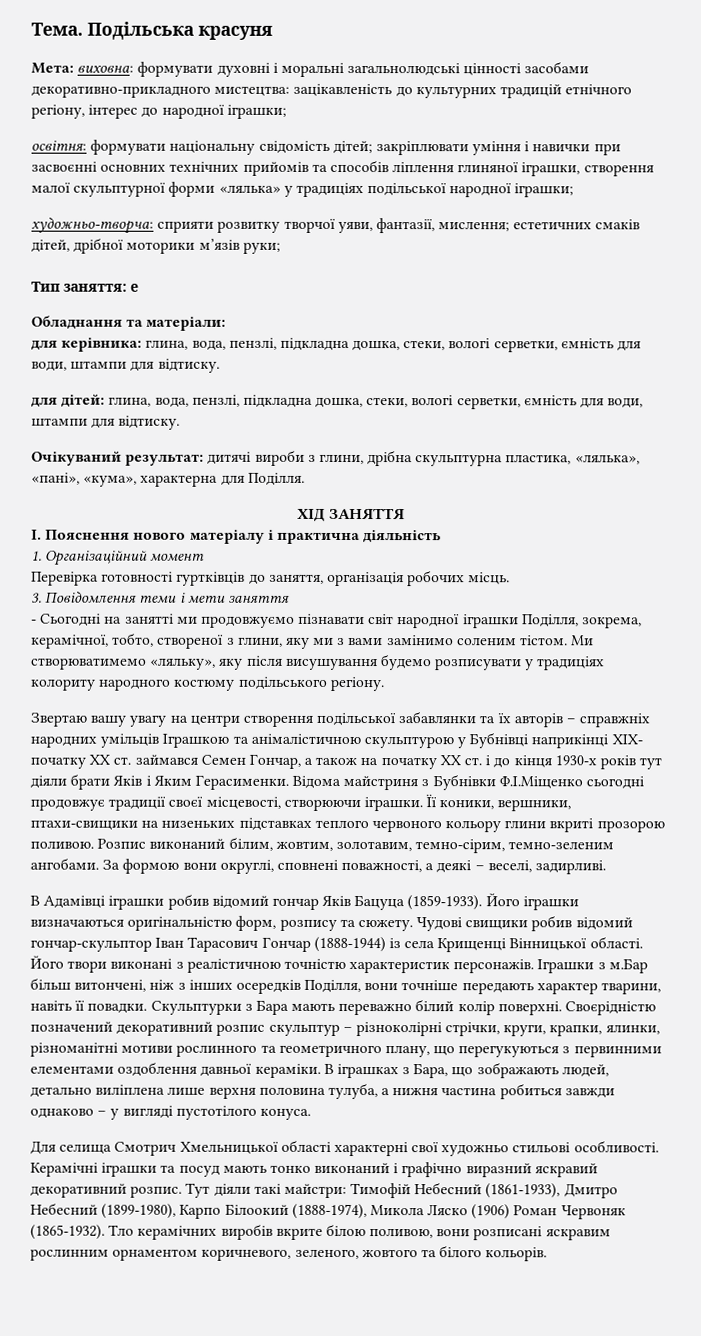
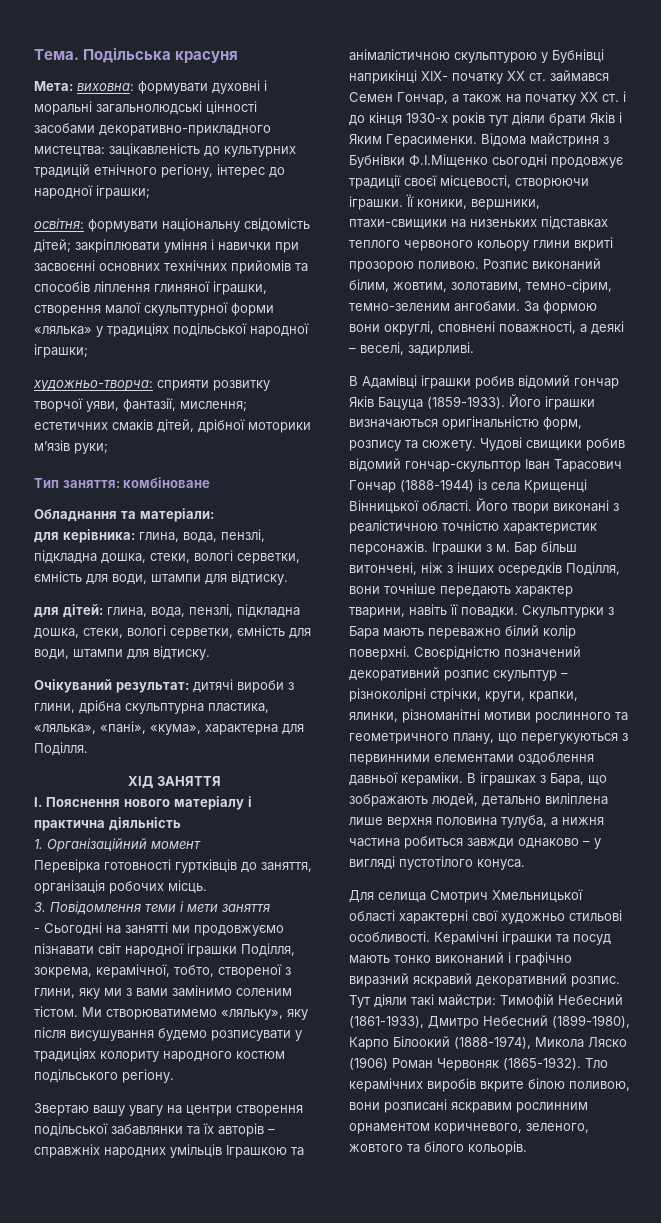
[130,283,139,292] е -> [123,477,211,488] комбіноване
[173,678,235,691] костюму -> [236,1051,285,1059] костюм
[608,958,648,974] м.Бар -> [496,542,537,555] м. Бар

